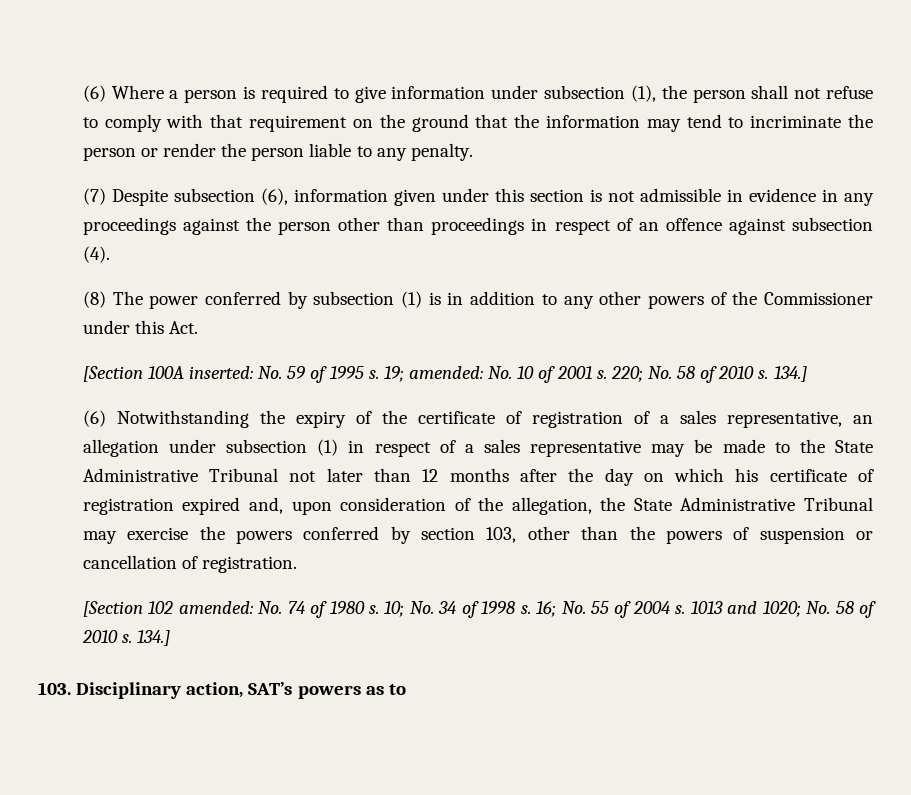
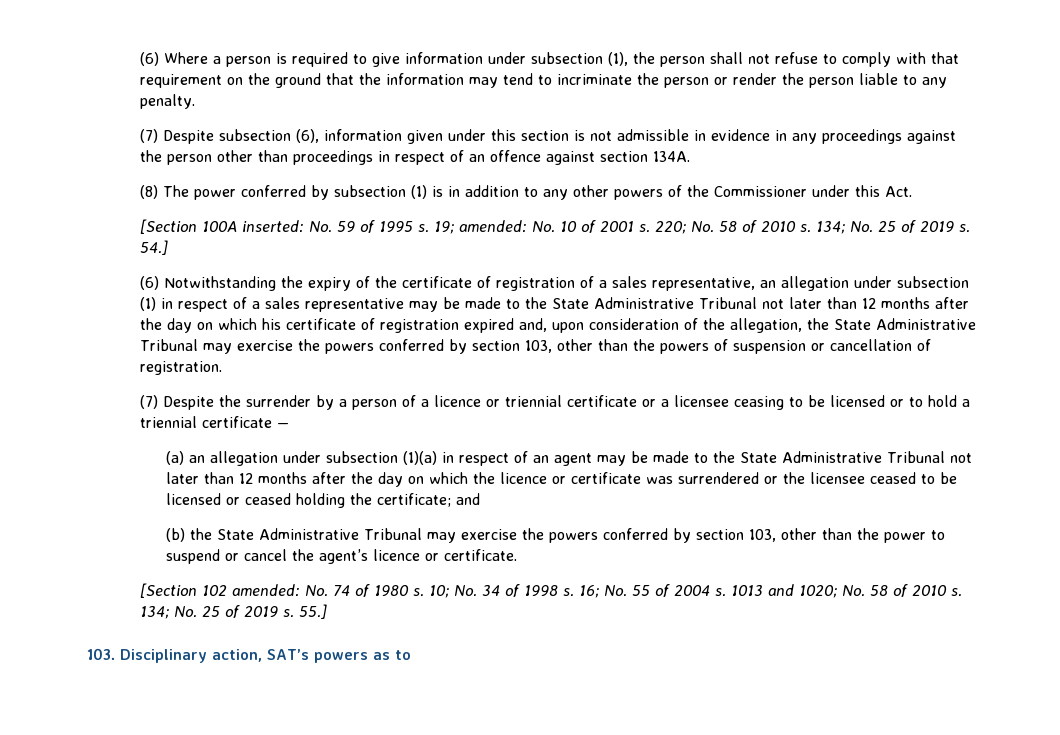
[791,217,873,231] [82,246,110,263] subsection (4). -> [599,151,690,162] section 134A.
[773,366,807,382] 134.] -> [815,220,970,234] [139,240,168,255] 134; No. 25 of 2019 s. 54.]
(298, 564) none -> [139,395,970,410] [139,416,289,428] [166,451,973,466] [166,472,958,487] [166,493,481,508] [166,528,946,543] [166,549,518,564] // (7) Despite the surrender by a person of a licence or triennial certificate or a licensee ceasing to be licensed or to hold a triennial certificate — // (a) an allegation under subsection (1)(a) in respect of an agent may be made to the State Administrative Tribunal not later than 12 months after the day on which the licence or certificate was surrendered or the licensee ceased to be licensed or ceased holding the certificate; and // (b) the State Administrative Tribunal may exercise the powers conferred by section 103, other than the power to suspend or cancel the agent’s licence or certificate.
[137,630,171,646] 134.] -> [139,604,327,619] 134; No. 25 of 2019 s. 55.]

